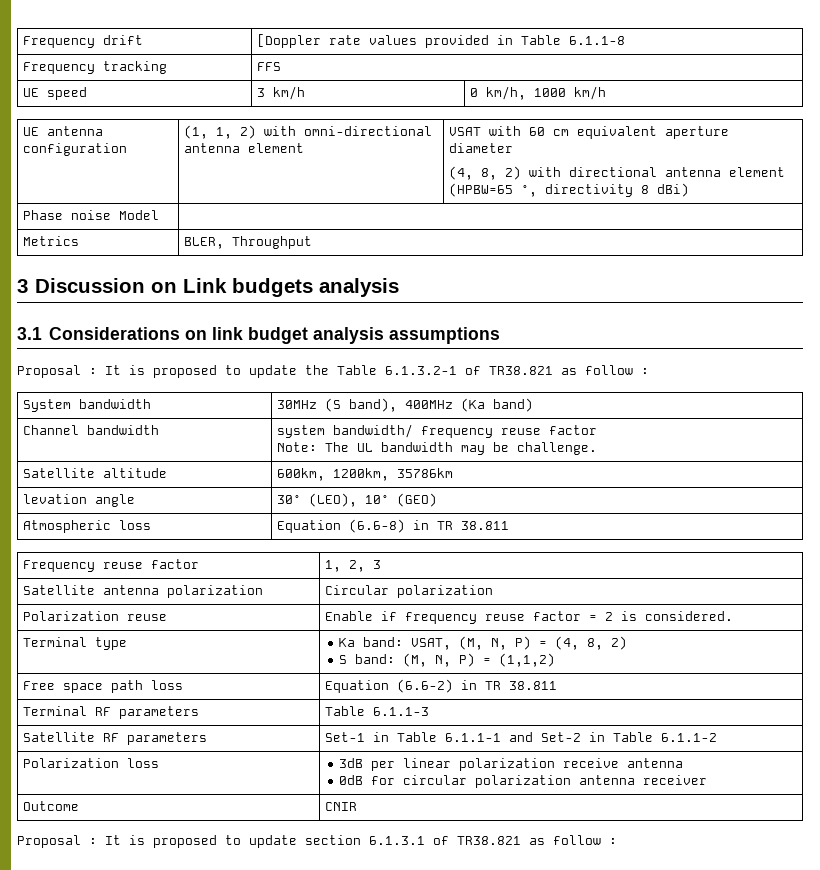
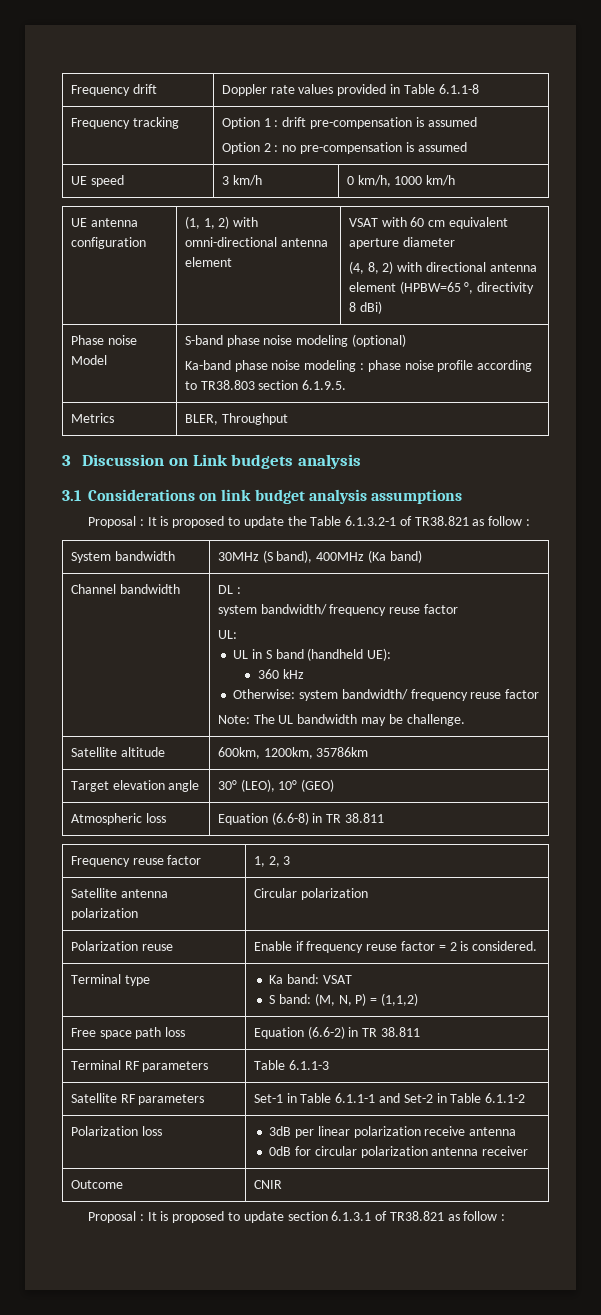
[256,34,321,48] [Doppler -> [221,84,267,96] Doppler
[256,62,281,71] FFS -> [221,117,477,129] [221,142,467,154] Option 1 : drift pre-compensation is assumed // Option 2 : no pre-compensation is assumed
(159, 215) none -> [184,334,406,347] [184,360,533,372] [184,380,347,390] S-band phase noise modeling (optional) // Ka-band phase noise modeling : phase noise profile according to TR38.803 section 6.1.9.5.
(159, 430) none -> [217,585,241,594] [217,604,458,616] [217,630,237,639] [233,648,392,661] [257,669,304,679] [233,689,296,699] DL : // system bandwidth/ frequency reuse factor // UL: // UL in S band (handheld UE): // 360 kHz // Otherwise:
[22,494,87,504] levation -> [70,780,165,792] Target elevation
[411,636,628,650] VSAT, (M, N, P) = (4, 8, 2) -> [322,975,352,984] VSAT

